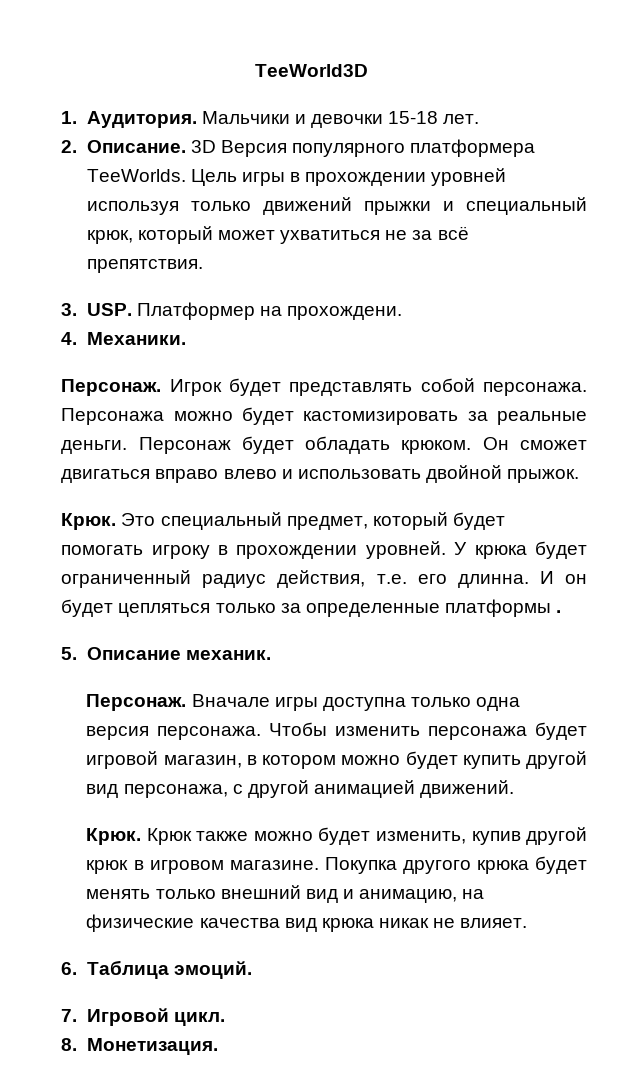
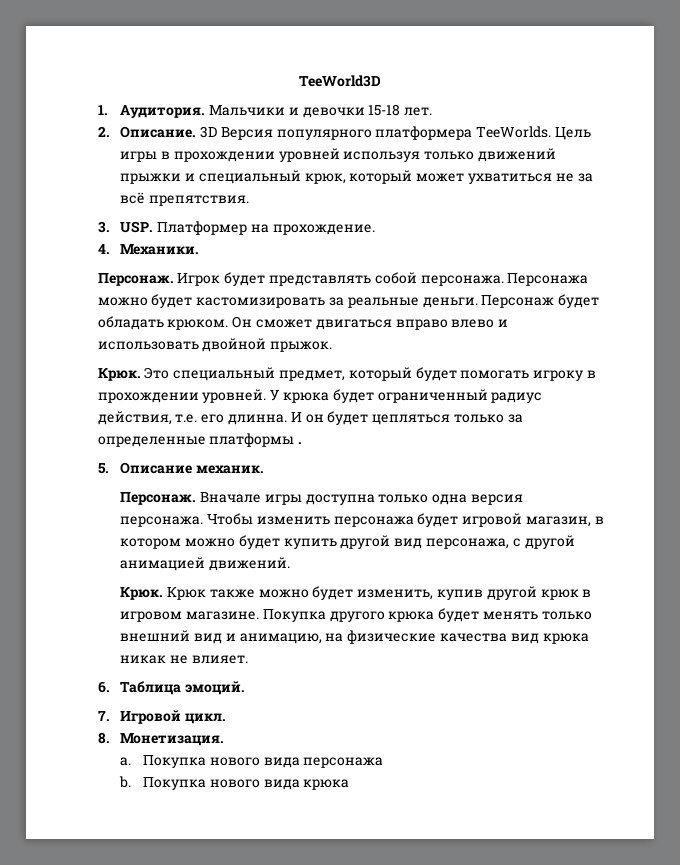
[287,306,403,320] прохождени. -> [272,224,375,235] прохождение.
(218, 1046) none -> [120,755,384,768] [119,776,350,790] // a. Покупка нового вида персонажа // b. Покупка нового вида крюка

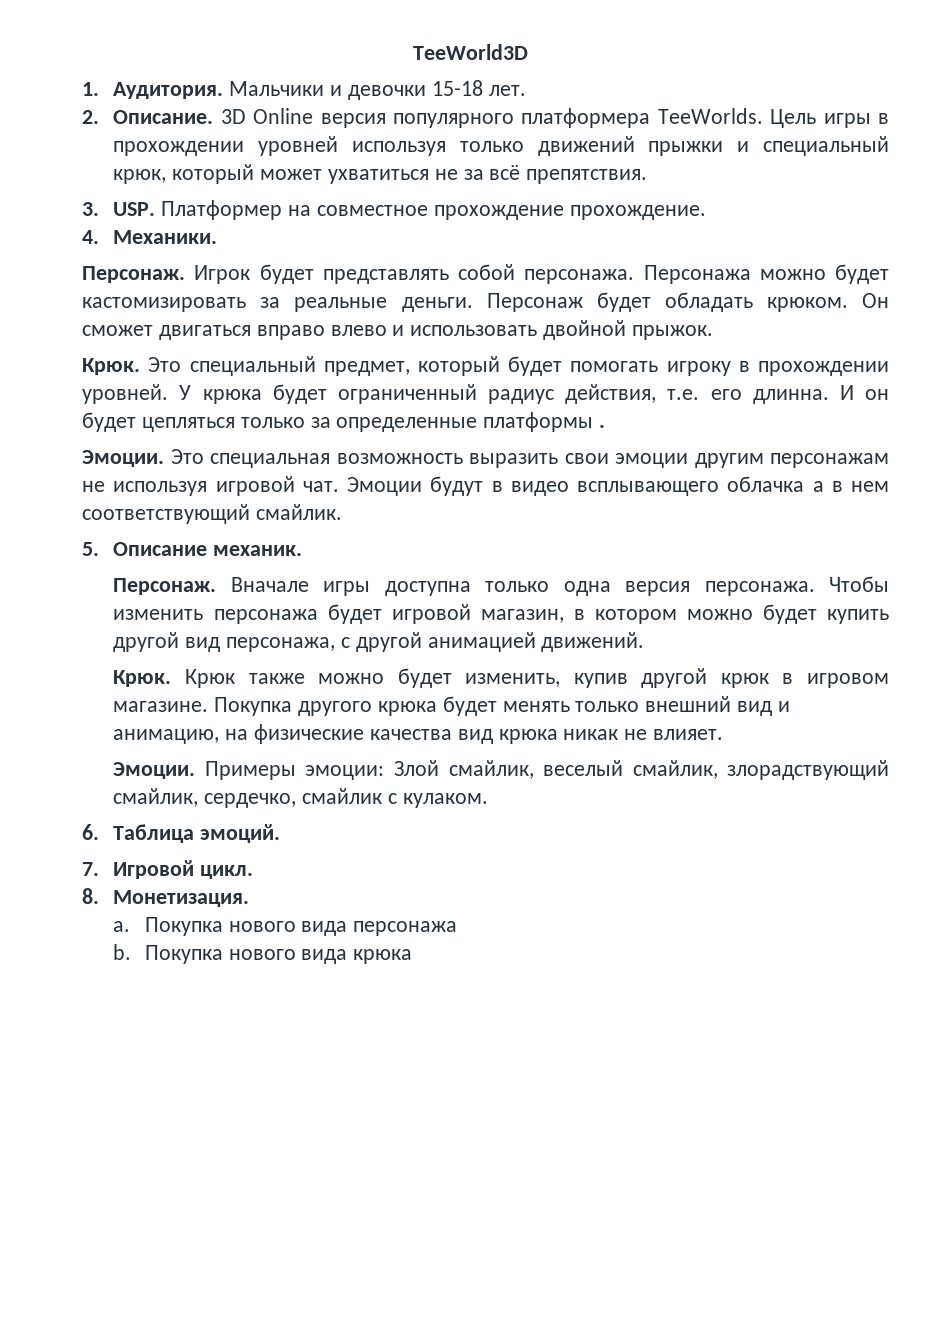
[220,127,273,140] Версия -> [253,108,386,128] Online версия
(269, 228) none -> [316,205,564,220] совместное прохождение
(303, 443) none -> [82,449,889,468] [82,476,890,496] [82,504,343,524] // Эмоции. Это специальная возможность выразить свои эмоции другим персонажам не используя игровой чат. Эмоции будут в видео всплывающего облачка а в нем соответствующий смайлик.
(248, 659) none -> [113,760,889,780] [113,788,488,808] // Эмоции. Примеры эмоции: Злой смайлик, веселый смайлик, злорадствующий смайлик, сердечко, смайлик с кулаком.

